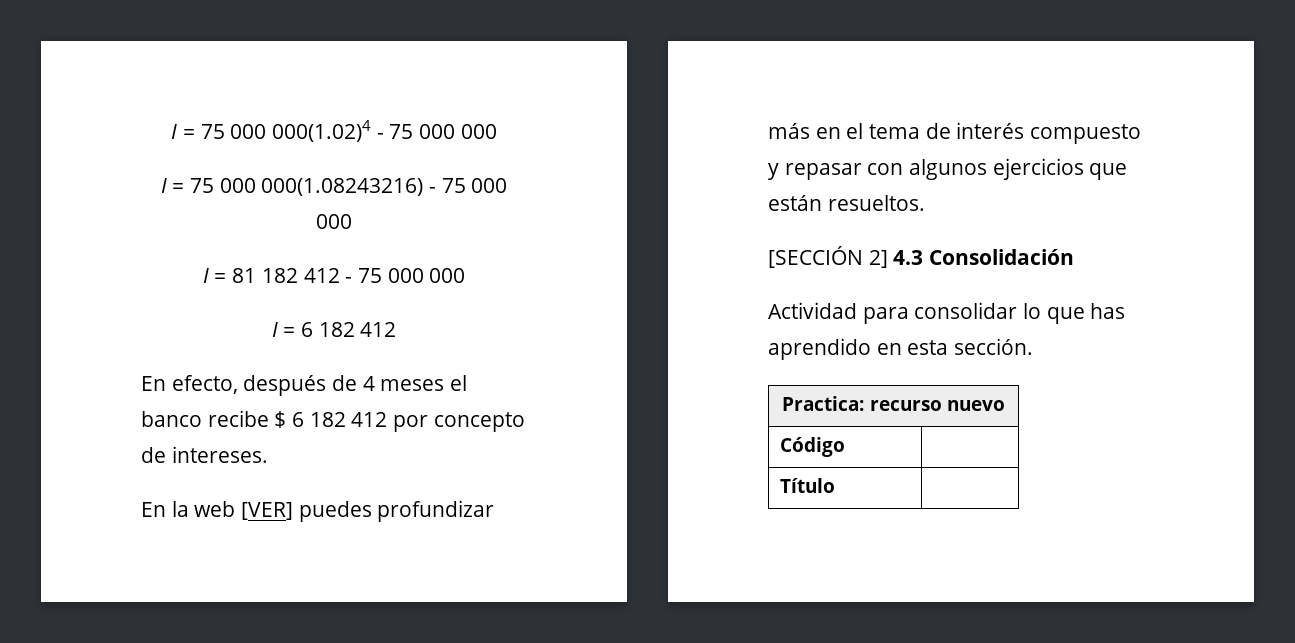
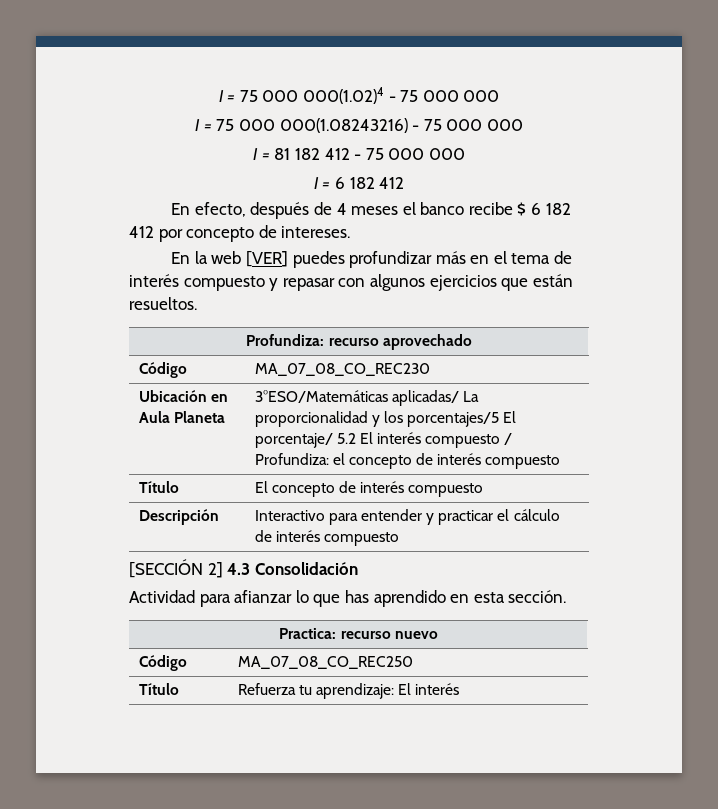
(925, 203) none -> [246,334,472,350] [138,362,187,378] [254,363,430,376] [138,390,228,402] [138,411,225,423] [254,390,479,406] [254,411,517,427] [254,432,513,448] [254,453,561,469] [138,481,179,493] [254,481,484,497] [138,509,219,525] [254,509,560,525] [254,530,399,546] // Profundiza: recurso aprovechado // Código | MA_07_08_CO_REC230 // Ubicación en Aula Planeta | 3°ESO/Matemáticas aplicadas/ La proporcionalidad y los porcentajes/5 El porcentaje/ 5.2 El interés compuesto / Profundiza: el concepto de interés compuesto // Título | El concepto de interés compuesto // Descripción | Interactivo para entender y practicar el cálculo de interés compuesto
[914,302,1018,319] consolidar -> [234,590,293,603] afianzar
[780,478,836,493] // Título | -> [237,656,413,669] [138,683,179,695] [237,683,460,699] MA_07_08_CO_REC250 // Título | Refuerza tu aprendizaje: El interés

